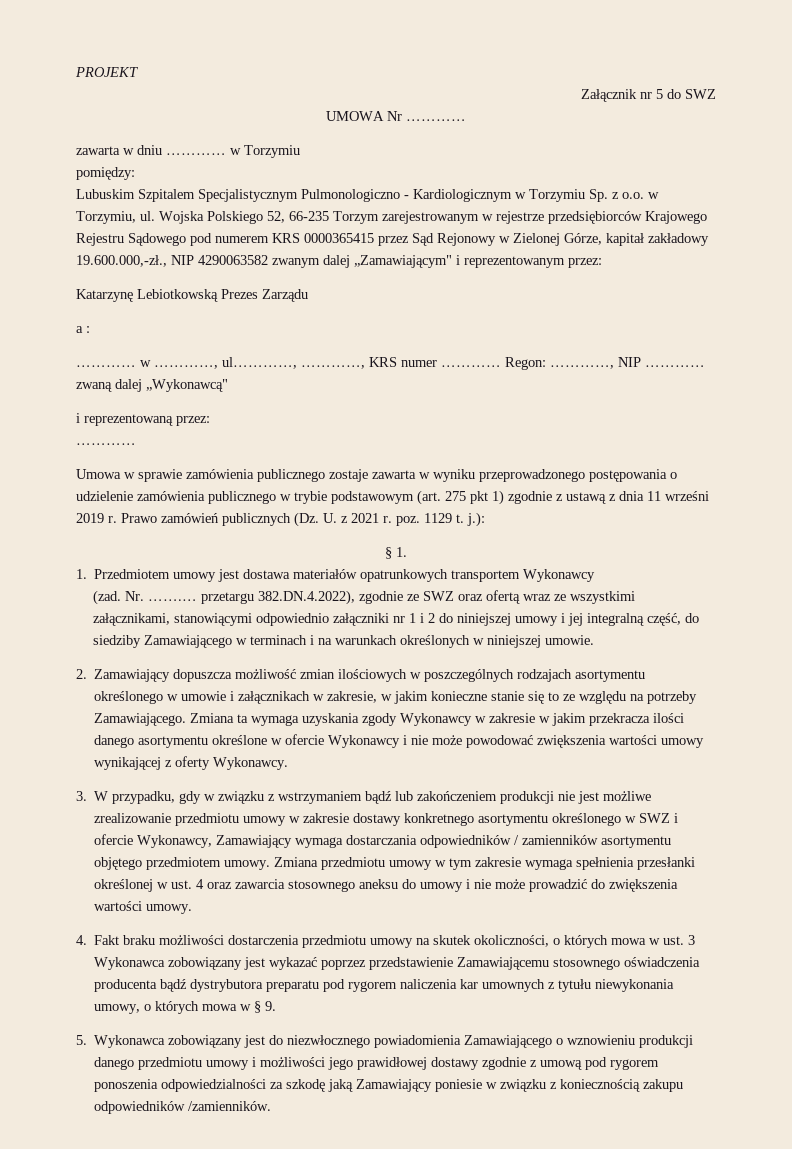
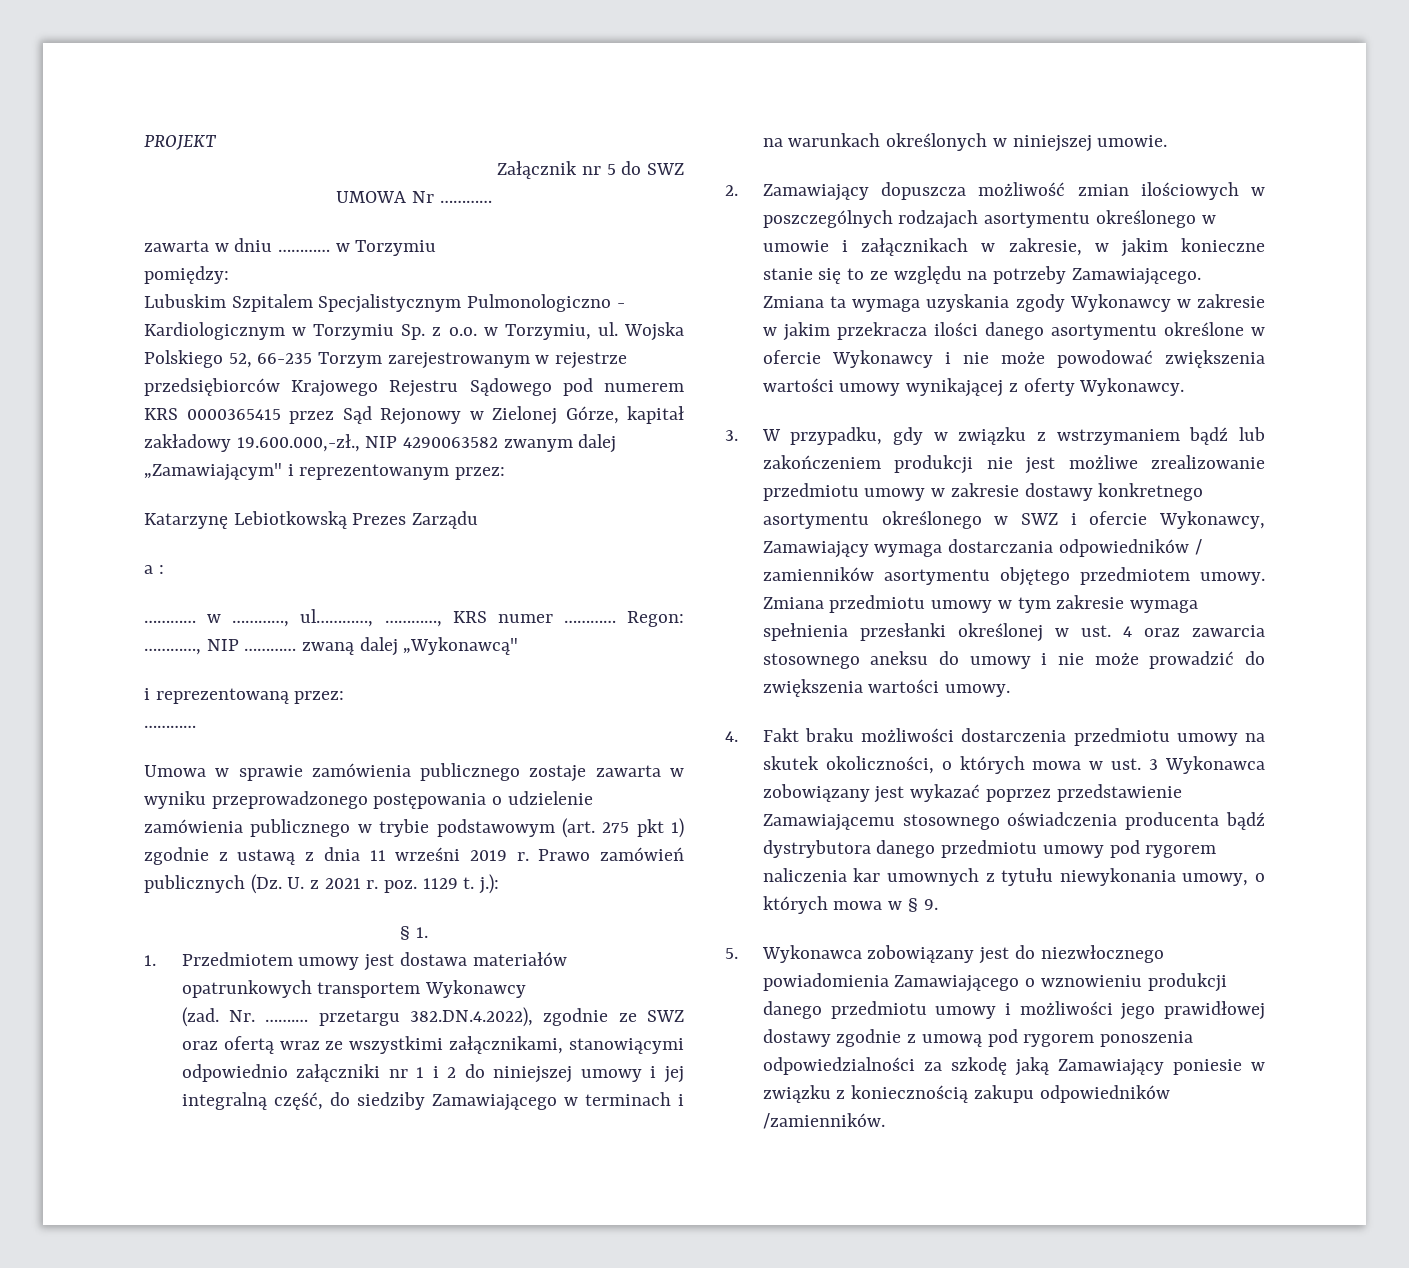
[266,980,320,992] preparatu -> [876,840,1104,858] danego przedmiotu umowy

